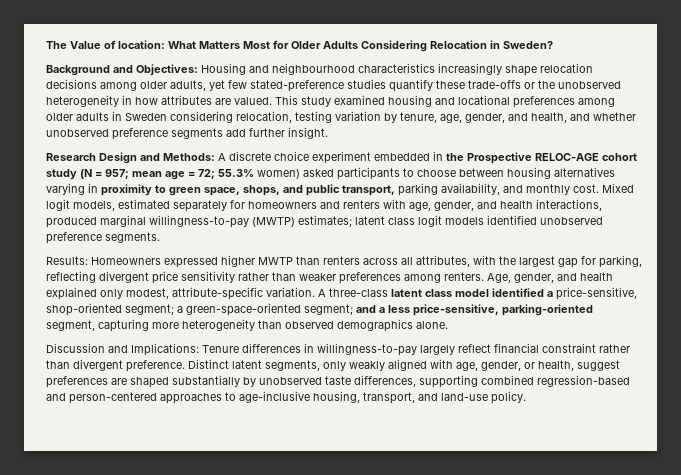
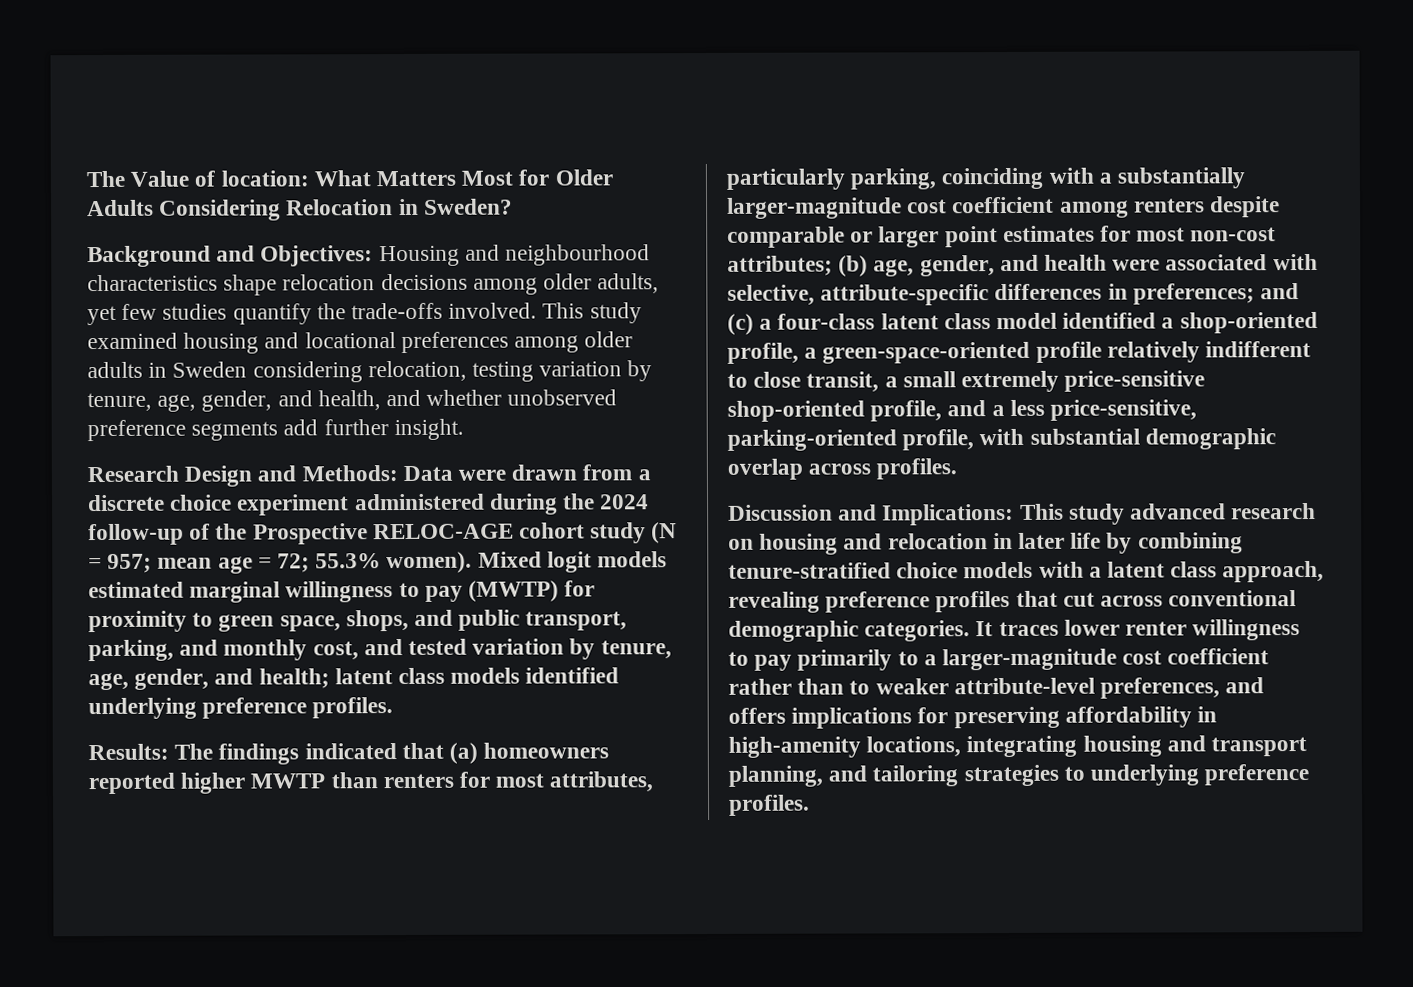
[438,63,502,75] increasingly -> (218, 283) none
[250,80,344,92] stated-preference -> (158, 311) none
[436,80,621,89] [46,95,272,107] these trade-offs or the unobserved heterogeneity in how attributes are valued. -> [316,302,538,320] the trade-offs involved.
[218,151,443,164] A discrete choice experiment embedded in -> [402,464,651,482] [88,493,650,516] [88,523,211,546] Data were drawn from a discrete choice experiment administered during the 2024 follow-up of
[257,167,615,180] [46,183,98,195] women) asked participants to choose between housing alternatives varying in -> [386,551,668,574] [88,580,596,603] women). Mixed logit models estimated marginal willingness to pay (MWTP) for
[398,183,634,196] [46,199,602,212] [46,215,603,228] [46,232,160,244] [46,255,642,268] [46,271,613,284] [46,287,388,300] parking availability, and monthly cost. Mixed logit models, estimated separately for homeowners and renters with age, gender, and health interactions, produced marginal willingness-to-pay (MWTP) estimates; latent class logit models identified unobserved preference segments. // Results: Homeowners expressed higher MWTP than renters across all attributes, with the largest gap for parking, reflecting divergent price sensitivity rather than weaker preferences among renters. Age, gender, and health explained only modest, attribute-specific variation. A three-class -> [88,638,672,662] [88,667,620,691] [88,697,394,720] [88,742,610,765] [88,771,654,795] [726,167,1246,190] [727,196,1281,219] [727,225,1277,248] [727,253,1318,277] [727,283,1300,306] [727,313,876,335] parking, and monthly cost, and tested variation by tenure, age, gender, and health; latent class models identified underlying preference profiles. // Results: The findings indicated that (a) homeowners reported higher MWTP than renters for most attributes, particularly parking, coinciding with a substantially larger-magnitude cost coefficient among renters despite comparable or larger point estimates for most non-cost attributes; (b) age, gender, and health were associated with selective, attribute-specific differences in preferences; and (c) a four-class
[556,287,637,300] [46,303,353,316] price-sensitive, shop-oriented segment; a green-space-oriented segment; -> [1179,311,1318,334] [727,340,1312,364] [727,370,1206,393] [727,400,943,422] shop-oriented profile, a green-space-oriented profile relatively indifferent to close transit, a small extremely price-sensitive shop-oriented profile,
[46,319,448,332] [46,343,630,356] [46,359,620,372] [46,375,630,388] [46,391,526,404] segment, capturing more heterogeneity than observed demographics alone. // Discussion and Implications: Tenure differences in willingness-to-pay largely reflect financial constraint rather than divergent preference. Distinct latent segments, only weakly aligned with age, gender, or health, suggest preferences are shaped substantially by unobserved taste differences, supporting combined regression-based and person-centered approaches to age-inclusive housing, transport, and land-use policy. -> [902,428,1276,451] [727,458,958,480] [728,502,1317,526] [728,532,1243,555] [728,560,1325,583] [728,590,1297,613] [728,619,1301,642] [728,648,1270,671] [728,677,1265,699] [728,706,1218,729] [728,735,1308,758] [728,764,1310,787] [728,794,810,816] profile, with substantial demographic overlap across profiles. // Discussion and Implications: This study advanced research on housing and relocation in later life by combining tenure-stratified choice models with a latent class approach, revealing preference profiles that cut across conventional demographic categories. It traces lower renter willingness to pay primarily to a larger-magnitude cost coefficient rather than to weaker attribute-level preferences, and offers implications for preserving affordability in high-amenity locations, integrating housing and transport planning, and tailoring strategies to underlying preference profiles.

